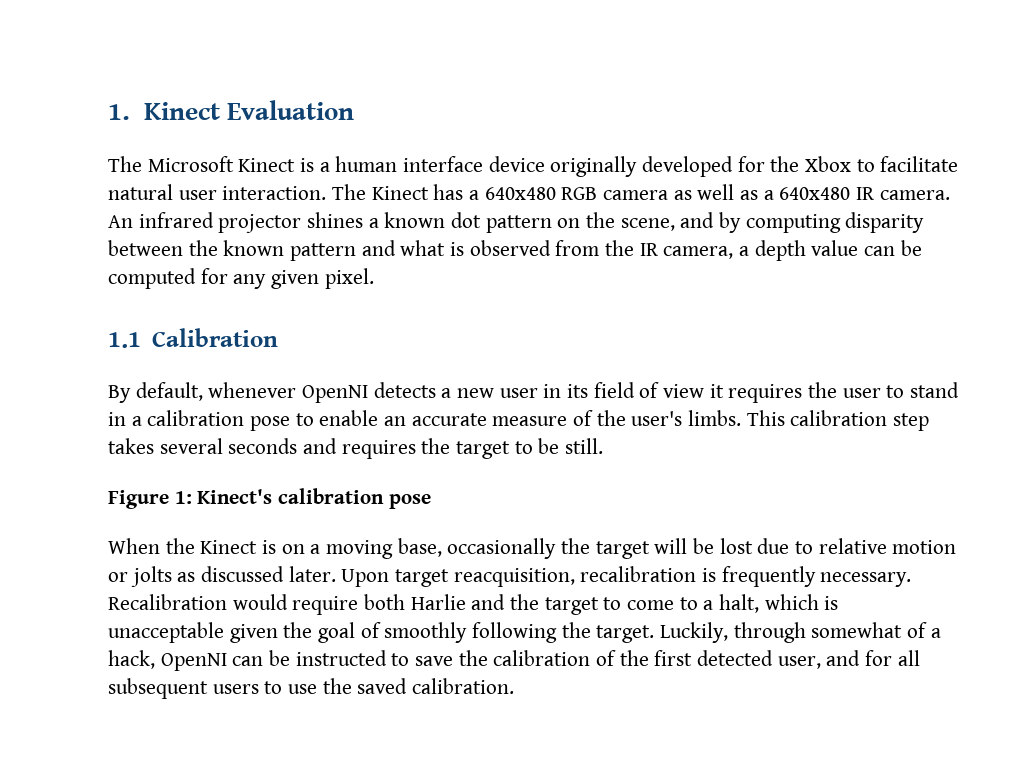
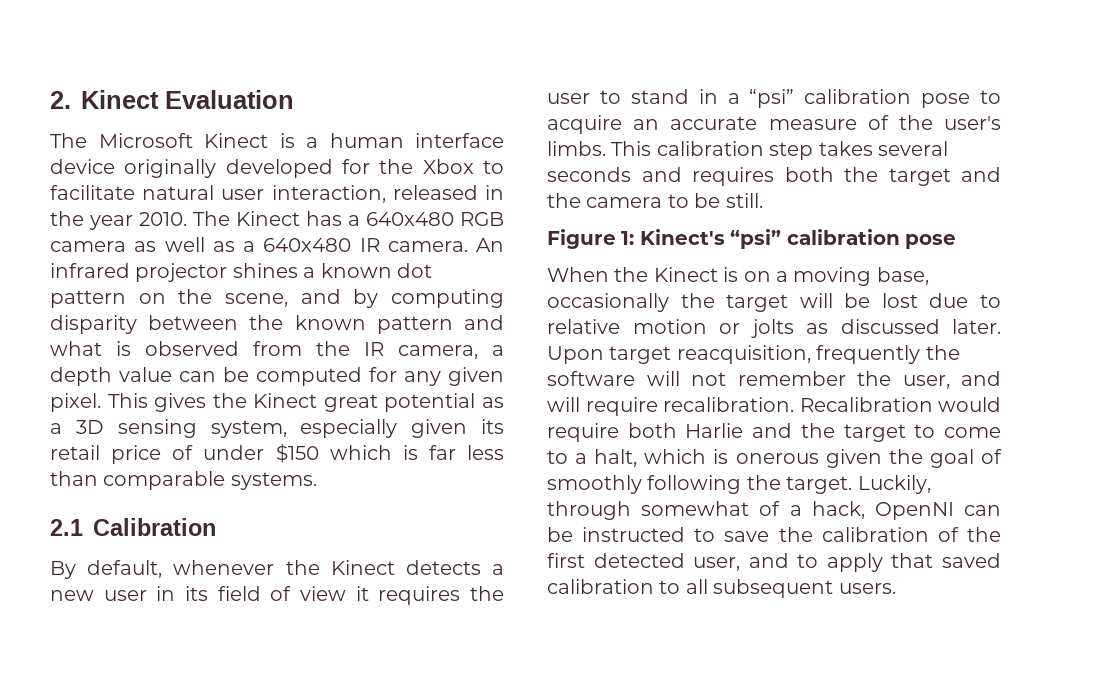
[108,104,130,120] 1. -> [50,91,71,109] 2.
[222,186,327,200] interaction. -> [271,185,504,203] [50,211,187,230] interaction, released in the year 2010.
[108,332,141,348] // 1.1 -> [107,393,504,412] [50,419,504,438] [50,443,504,464] [50,471,317,490] [50,519,83,536] This gives the Kinect great potential as a 3D sensing system, especially given its retail price of under $150 which is far less than comparable systems. // 2.1
[302,385,369,403] OpenNI -> [285,560,395,575] the Kinect
(142, 421) none -> [749,89,795,108] “psi”
[319,410,379,426] enable -> [547,115,622,134] acquire
[421,438,511,459] the target -> [784,167,1001,186] [547,193,663,208] both the target and the camera
(273, 496) none -> [730,229,782,249] “psi”
[580,566,912,587] recalibration is frequently necessary. -> [816,345,960,364] [547,371,1001,389] [547,397,794,416] frequently the software will not remember the user, and will require recalibration.
[108,622,224,643] unacceptable -> [735,453,819,464] onerous
[865,650,920,666] [108,678,515,699] for all subsequent users to use the saved calibration. -> [797,553,1001,572] [547,579,896,598] to apply that saved calibration to all subsequent users.

